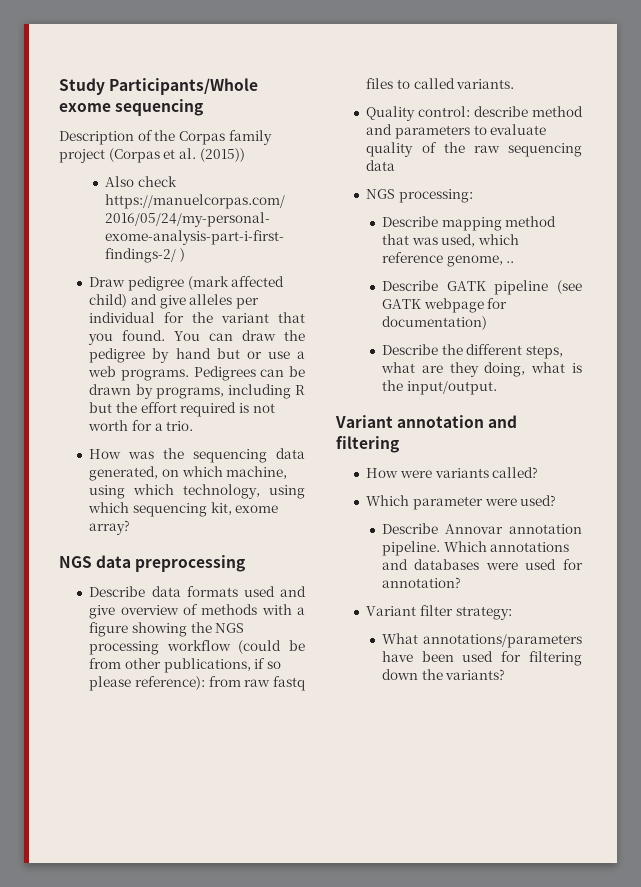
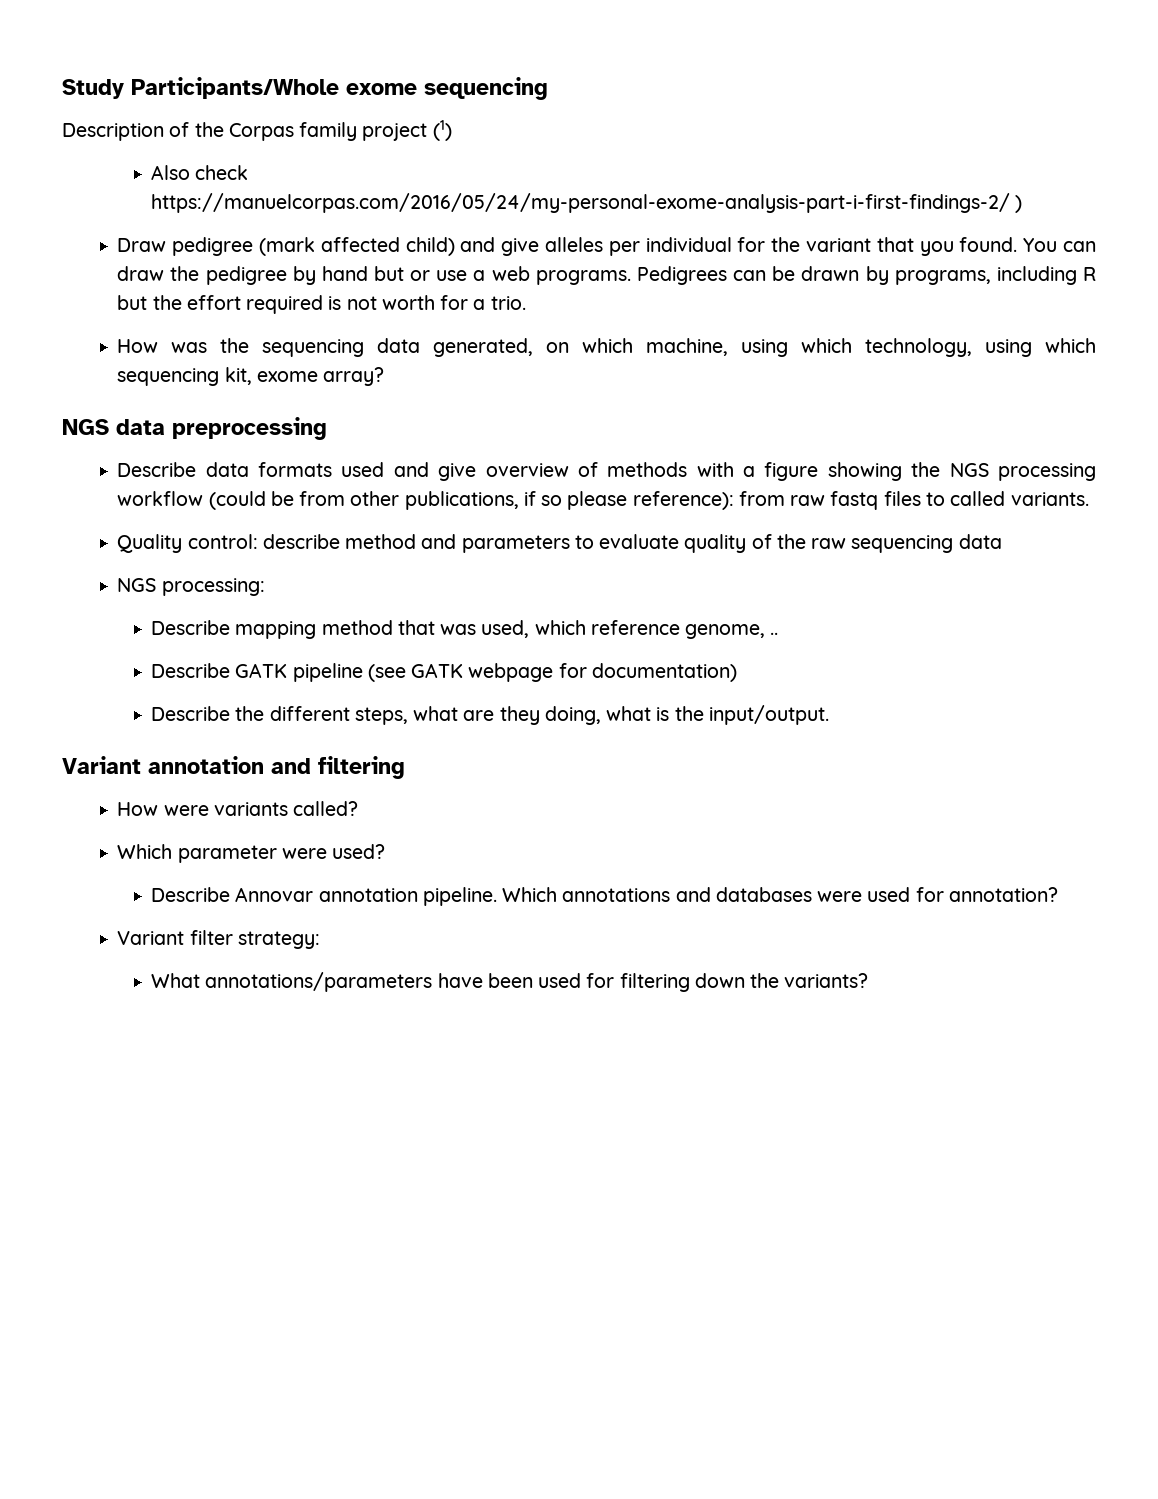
[108,148,245,163] (Corpas et al. (2015)) -> [432,120,452,141] (1)

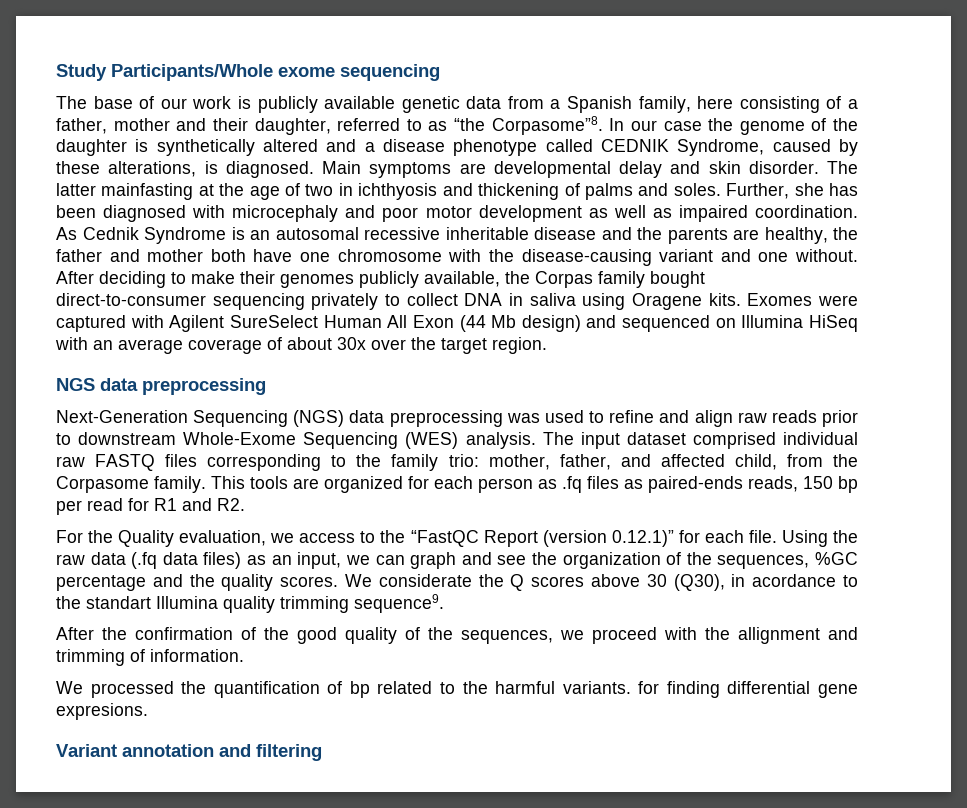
[62,120,452,141] [151,165,249,180] [151,193,1023,213] [117,237,1096,256] [117,266,1096,285] [117,295,526,314] [117,338,1096,357] [117,367,385,386] [62,417,327,440] [117,462,1096,481] [117,491,1089,510] [117,534,1002,553] [117,578,265,596] [151,620,779,639] [151,663,737,682] [151,705,830,725] [62,756,405,779] [117,801,359,816] [117,844,386,863] [151,887,1059,906] [117,930,320,949] [151,972,869,992] Description of the Corpas family project (1) // Also check https://manuelcorpas.com/2016/05/24/my-personal-exome-analysis-part-i-first-findings-2/ ) // Draw pedigree (mark affected child) and give alleles per individual for the variant that you found. You can draw the pedigree by hand but or use a web programs. Pedigrees can be drawn by programs, including R but the effort required is not worth for a trio. // How was the sequencing data generated, on which machine, using which technology, using which sequencing kit, exome array? // NGS data preprocessing // Describe data formats used and give overview of methods with a figure showing the NGS processing workflow (could be from other publications, if so please reference): from raw fastq files to called variants. // Quality control: describe method and parameters to evaluate quality of the raw sequencing data // NGS processing: // Describe mapping method that was used, which reference genome, .. // Describe GATK pipeline (see GATK webpage for documentation) // Describe the different steps, what are they doing, what is the input/output. // Variant annotation and filtering // How were variants called? // Which parameter were used? // Describe Annovar annotation pipeline. Which annotations and databases were used for annotation? // Variant filter strategy: // What annotations/parameters have been used for filtering down the variants? -> [56,96,859,113] [56,116,858,135] [56,139,858,156] [56,161,858,178] [56,183,858,200] [56,205,859,222] [56,227,858,244] [56,249,859,266] [56,271,705,288] [56,293,858,310] [56,315,858,332] [55,337,547,354] [56,378,266,395] [56,410,859,427] [56,432,859,449] [56,454,858,471] [56,476,858,493] [56,498,245,515] [56,530,858,547] [56,552,858,569] [56,574,858,591] [56,594,444,613] [56,627,858,644] [56,649,244,666] [56,681,858,698] [56,703,148,720] [56,744,322,761] The base of our work is publicly available genetic data from a Spanish family, here consisting of a father, mother and their daughter, referred to as “the Corpasome”8. In our case the genome of the daughter is synthetically altered and a disease phenotype called CEDNIK Syndrome, caused by these alterations, is diagnosed. Main symptoms are developmental delay and skin disorder. The latter mainfasting at the age of two in ichthyosis and thickening of palms and soles. Further, she has been diagnosed with microcephaly and poor motor development as well as impaired coordination. As Cednik Syndrome is an autosomal recessive inheritable disease and the parents are healthy, the father and mother both have one chromosome with the disease-causing variant and one without. After deciding to make their genomes publicly available, the Corpas family bought direct-to-consumer sequencing privately to collect DNA in saliva using Oragene kits. Exomes were captured with Agilent SureSelect Human All Exon (44 Mb design) and sequenced on Illumina HiSeq with an average coverage of about 30x over the target region. // NGS data preprocessing // Next-Generation Sequencing (NGS) data preprocessing was used to refine and align raw reads prior to downstream Whole-Exome Sequencing (WES) analysis. The input dataset comprised individual raw FASTQ files corresponding to the family trio: mother, father, and affected child, from the Corpasome family. This tools are organized for each person as .fq files as paired-ends reads, 150 bp per read for R1 and R2. // For the Quality evaluation, we access to the “FastQC Report (version 0.12.1)” for each file. Using the raw data (.fq data files) as an input, we can graph and see the organization of the sequences, %GC percentage and the quality scores. We considerate the Q scores above 30 (Q30), in acordance to the standart Illumina quality trimming sequence9. // After the confirmation of the good quality of the sequences, we proceed with the allignment and trimming of information. // We processed the quantification of bp related to the harmful variants. for finding differential gene expresions. // Variant annotation and filtering

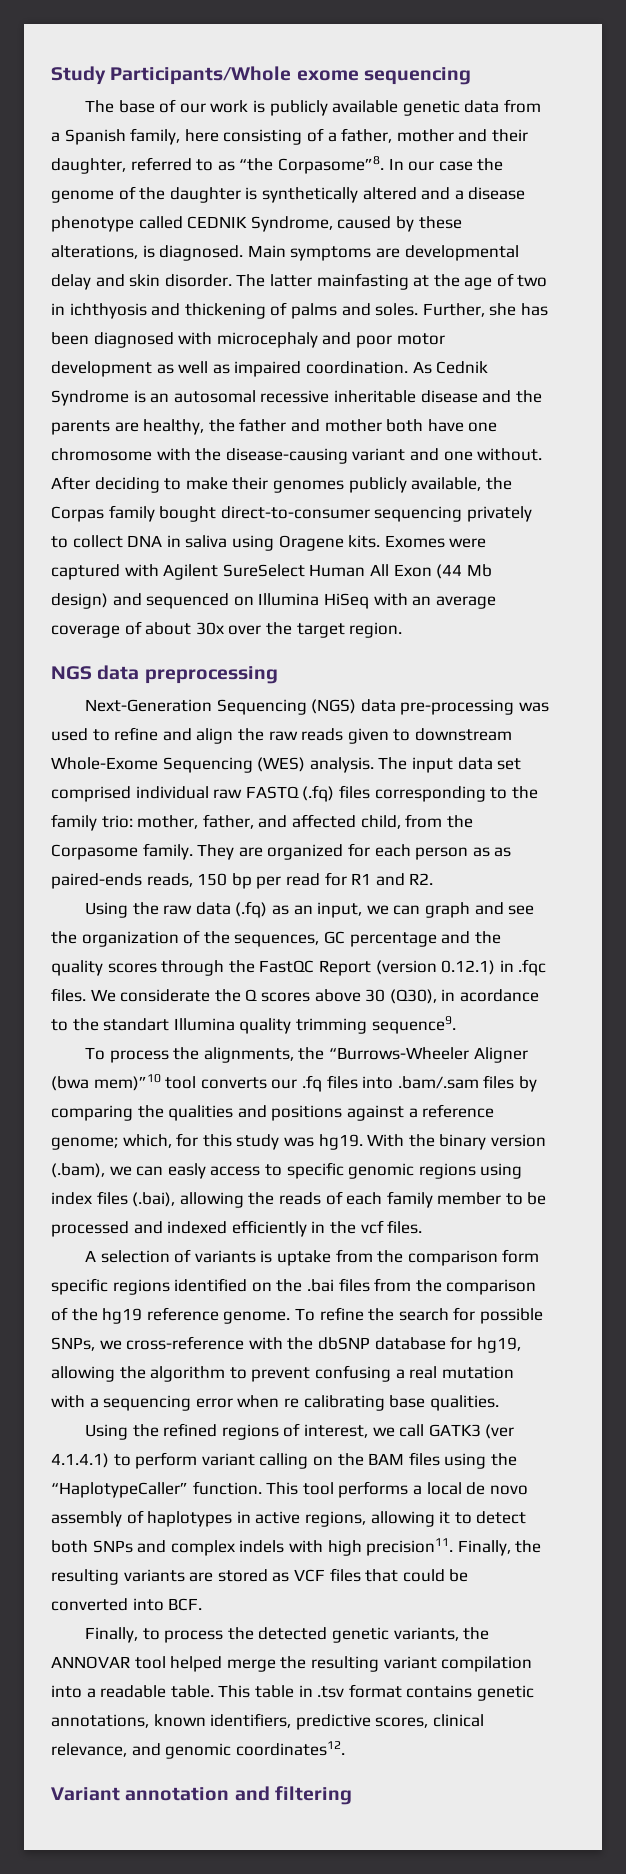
[389,410,503,427] preprocessing -> [400,699,515,715] pre-processing
(733, 418) none -> [237,728,264,741] the
[822,410,859,427] prior -> [347,728,389,744] given
[626,432,686,445] dataset -> [457,757,522,770] data set
(156, 462) none -> [302,785,335,802] (.fq)
[211,476,288,489] This tools -> [197,844,235,860] They
[562,476,619,493] .fq files -> (490, 852) none
[56,530,777,547] For the Quality evaluation, we access to the “FastQC Report (version 0.12.1)” for each file. -> (434, 879) none
[131,552,242,569] (.fq data files) -> [235,901,268,918] (.fq)
[814,552,858,565] %GC -> [323,931,345,944] GC
[280,576,339,587] scores. -> [107,959,547,976] [51,988,86,1002] scores through the FastQC Report (version 0.12.1) in .fqc files.
[56,627,858,644] [56,649,244,666] [56,681,858,698] [56,703,148,720] After the confirmation of the good quality of the sequences, we proceed with the allignment and trimming of information. // We processed the quantification of bp related to the harmful variants. for finding differential gene expresions. -> [85,1047,528,1063] [51,1074,537,1092] [51,1104,495,1121] [51,1133,546,1150] [51,1162,523,1179] [51,1191,547,1208] [51,1220,423,1237] [85,1249,540,1266] [51,1278,537,1295] [51,1307,543,1324] [51,1336,521,1353] [51,1365,514,1382] [51,1395,499,1411] [85,1423,515,1440] [51,1452,517,1469] [51,1481,528,1498] [51,1510,527,1527] [51,1538,542,1556] [51,1568,469,1585] [51,1598,203,1611] [85,1627,490,1643] [51,1656,533,1672] [51,1684,534,1701] [51,1713,484,1730] [51,1741,345,1759] To process the alignments, the “Burrows-Wheeler Aligner (bwa mem)”10 tool converts our .fq files into .bam/.sam files by comparing the qualities and positions against a reference genome; which, for this study was hg19. With the binary version (.bam), we can easly access to specific genomic regions using index files (.bai), allowing the reads of each family member to be processed and indexed efficiently in the vcf files. // A selection of variants is uptake from the comparison form specific regions identified on the .bai files from the comparison of the hg19 reference genome. To refine the search for possible SNPs, we cross-reference with the dbSNP database for hg19, allowing the algorithm to prevent confusing a real mutation with a sequencing error when re calibrating base qualities. // Using the refined regions of interest, we call GATK3 (ver 4.1.4.1) to perform variant calling on the BAM files using the “HaplotypeCaller” function. This tool performs a local de novo assembly of haplotypes in active regions, allowing it to detect both SNPs and complex indels with high precision11. Finally, the resulting variants are stored as VCF files that could be converted into BCF. // Finally, to process the detected genetic variants, the ANNOVAR tool helped merge the resulting variant compilation into a readable table. This table in .tsv format contains genetic annotations, known identifiers, predictive scores, clinical relevance, and genomic coordinates12.

